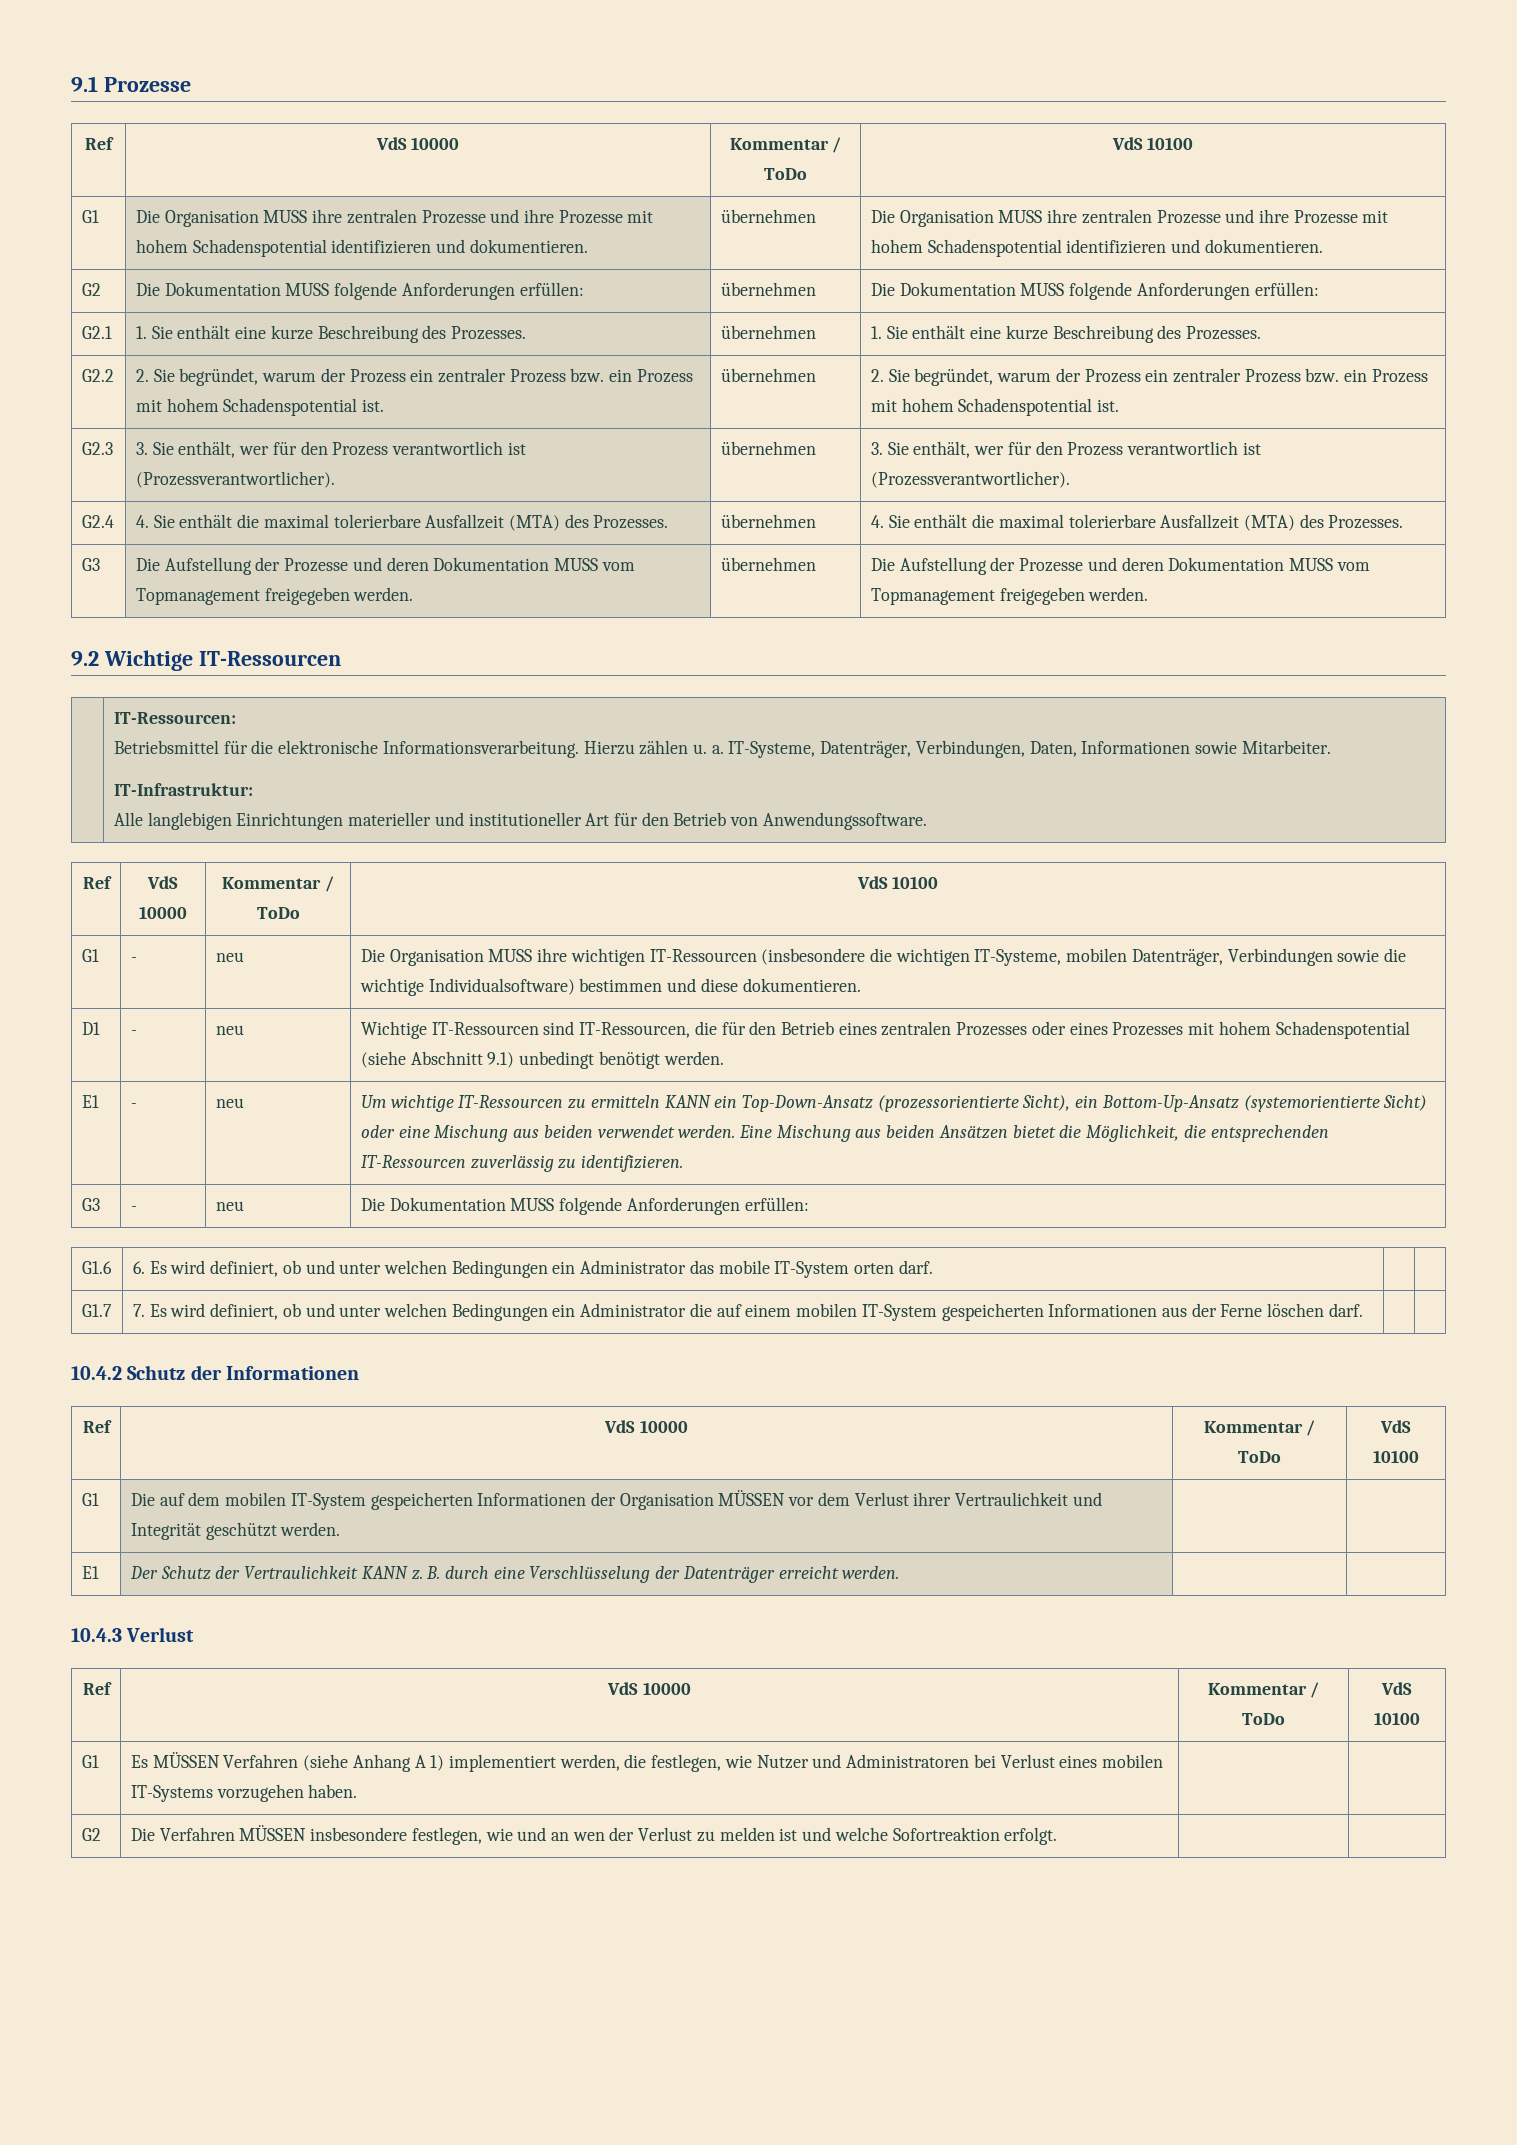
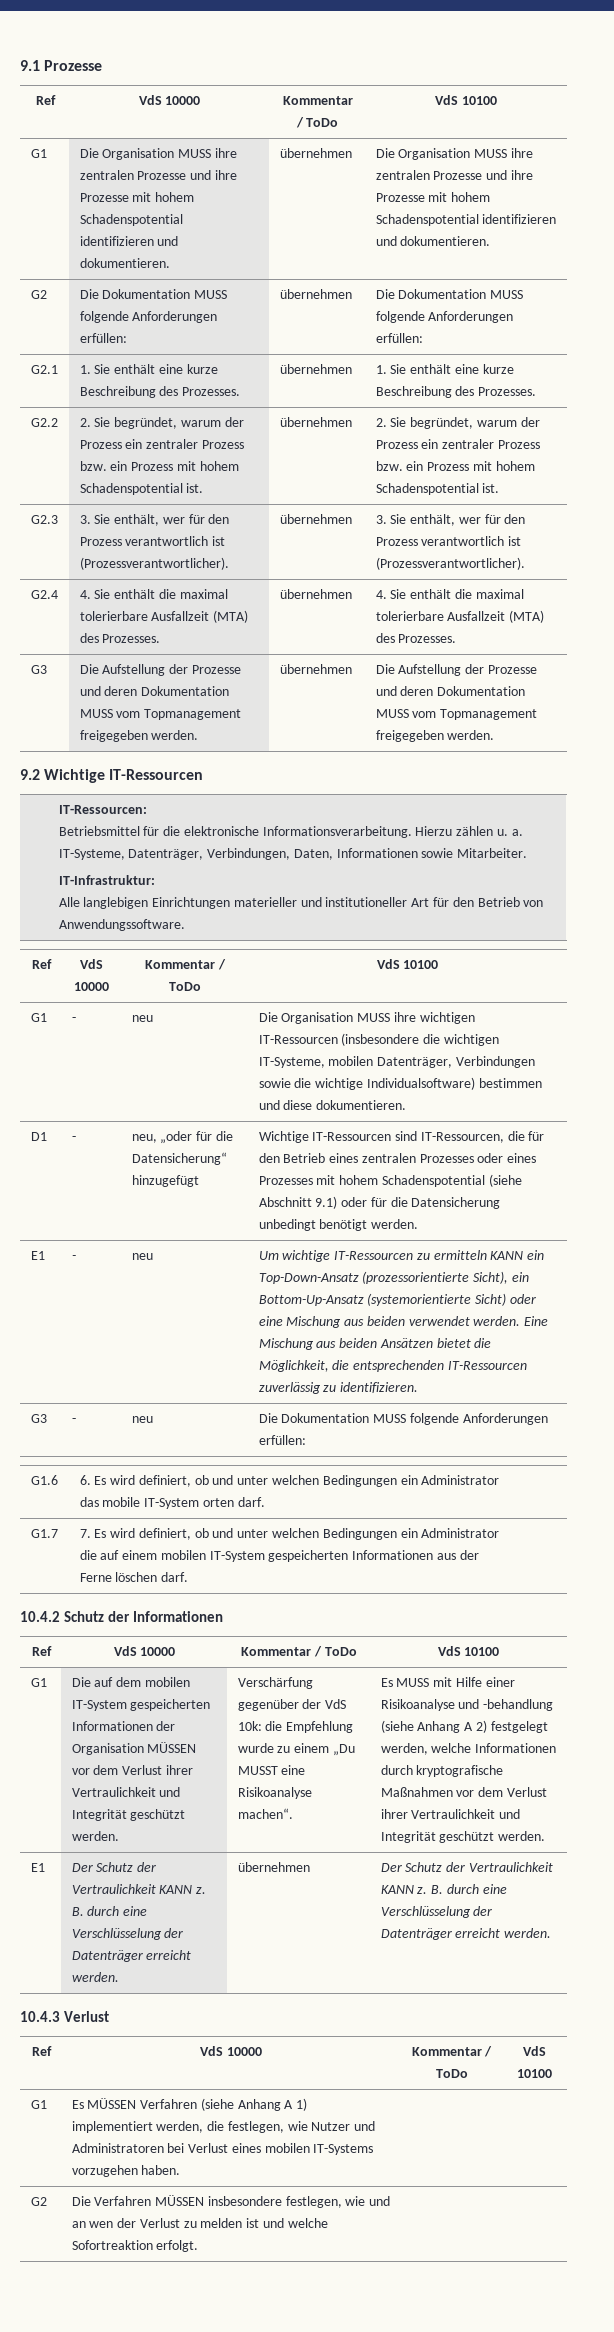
[215,1025,244,1035] neu -> [131,1131,233,1144] [131,1152,227,1165] [131,1175,199,1187] neu, „oder für die Datensicherung“ hinzugefügt
(515, 1060) none -> [341,1197,501,1209] oder für die Datensicherung
(341, 1529) | -> [237,1677,313,1689] [237,1699,347,1711] [237,1721,354,1733] [237,1743,355,1756] [237,1765,306,1775] [237,1787,312,1799] [237,1808,293,1819] [380,1677,515,1687] [380,1699,554,1711] [380,1720,548,1733] [380,1743,557,1755] [380,1765,504,1777] [380,1787,547,1797] [380,1809,521,1819] [380,1831,546,1843] Verschärfung gegenüber der VdS 10k: die Empfehlung wurde zu einem „Du MUSST eine Risikoanalyse machen“. | Es MUSS mit Hilfe einer Risikoanalyse und -behandlung (siehe Anhang A 2) festgelegt werden, welche Informationen durch kryptografische Maßnahmen vor dem Verlust ihrer Vertraulichkeit und Integrität geschützt werden.
(900, 1572) | -> [237,1862,310,1872] [380,1862,553,1872] [380,1884,507,1894] [380,1906,493,1918] [380,1928,552,1940] übernehmen | Der Schutz der Vertraulichkeit KANN z. B. durch eine Verschlüsselung der Datenträger erreicht werden.

